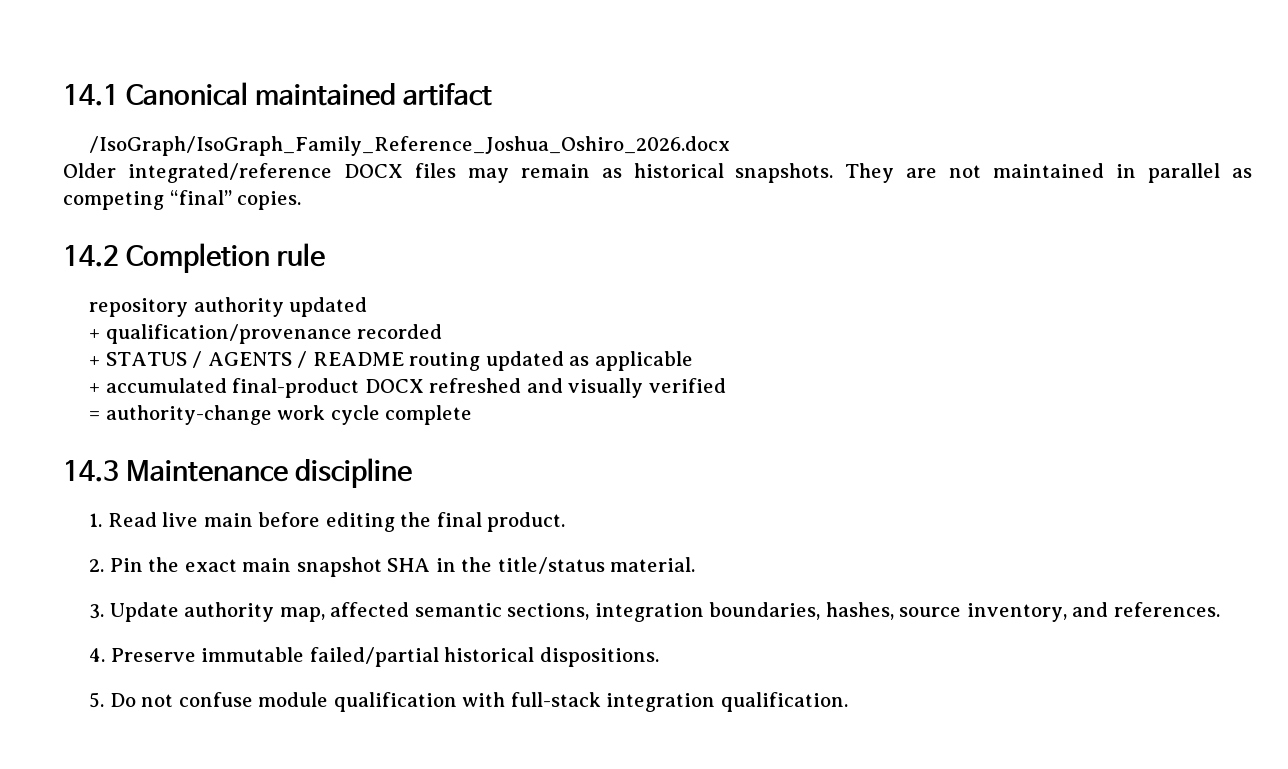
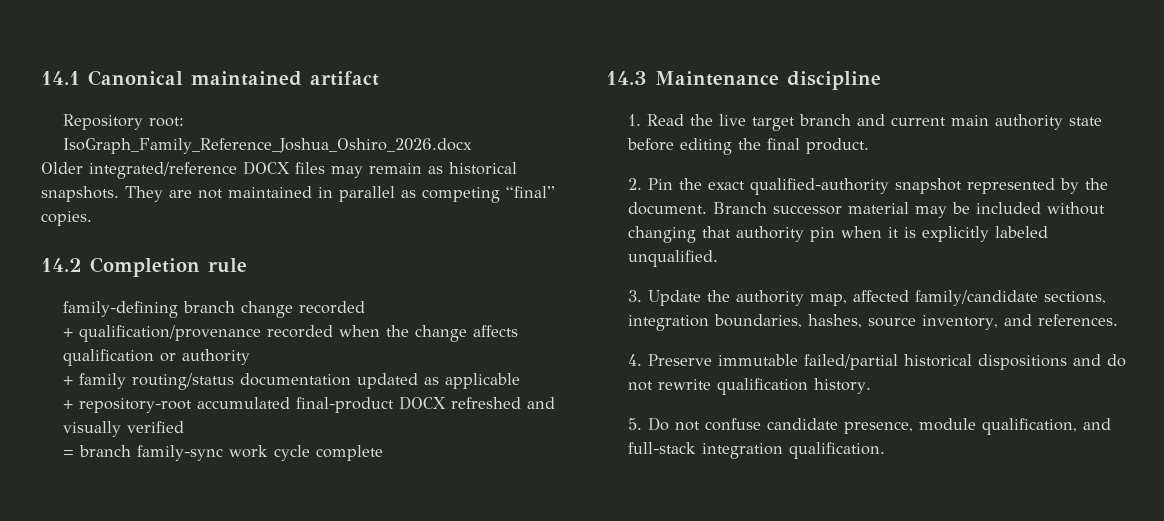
[89,136,731,156] /IsoGraph/IsoGraph_Family_Reference_Joshua_Oshiro_2026.docx -> [63,114,185,130] [63,138,473,154] Repository root: IsoGraph_Family_Reference_Joshua_Oshiro_2026.docx
[89,297,368,317] repository authority updated -> [63,301,366,318] family-defining branch change recorded
[89,351,481,371] // + STATUS / AGENTS / README routing -> [339,325,519,342] [63,349,251,366] [63,373,352,390] when the change affects qualification or authority // + family routing/status documentation
(101, 388) none -> [79,398,193,413] repository-root
[105,405,272,425] authority-change -> [79,445,224,461] branch family-sync
[162,512,253,527] live main -> [690,114,1103,131] the live target branch and current main authority state
[242,557,696,577] main snapshot SHA in the title/status material. -> [750,178,1109,195] [628,202,1106,218] [628,226,1049,243] [628,250,719,267] qualified-authority snapshot represented by the document. Branch successor material may be included without changing that authority pin when it is explicitly labeled unqualified.
(179, 612) none -> [707,290,731,302] the
[414,603,502,617] semantic -> [915,290,1039,306] family/candidate
[539,647,659,667] dispositions. -> [978,354,1127,370] [628,378,872,395] dispositions and do not rewrite qualification history.
[258,692,506,712] module qualification with -> [767,418,1112,435] candidate presence, module qualification, and

